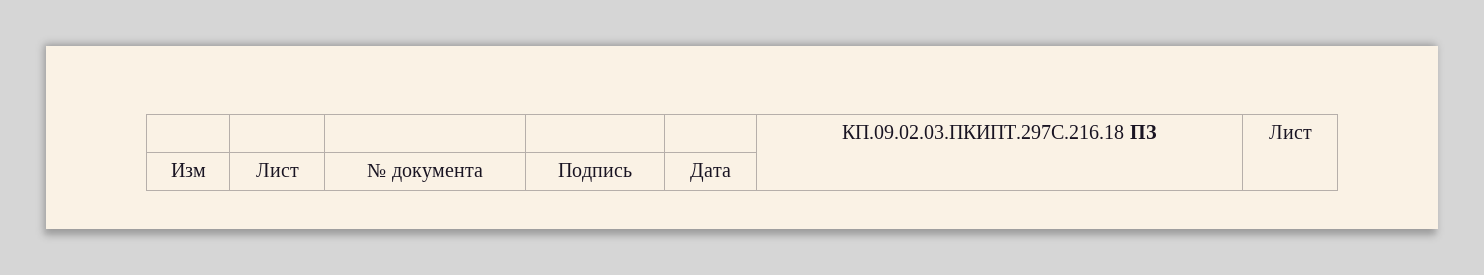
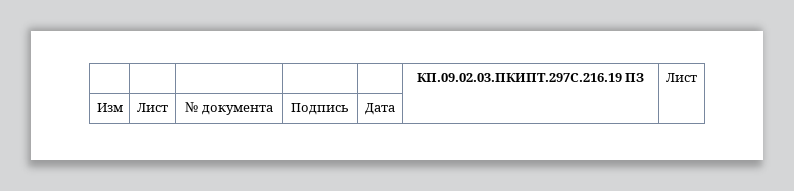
[842,125,1125,139] | | | | | КП.09.02.03.ПКИПТ.297С.216.18 -> [416,73,622,82] | | | | | КП.09.02.03.ПКИПТ.297С.216.19

